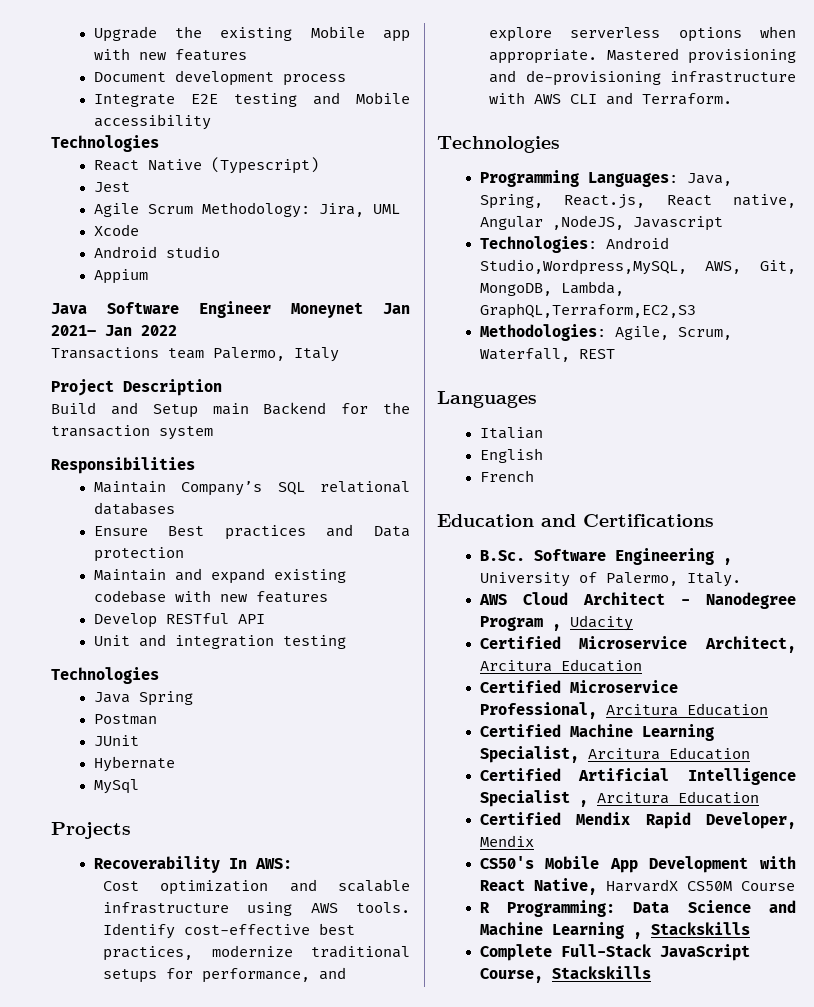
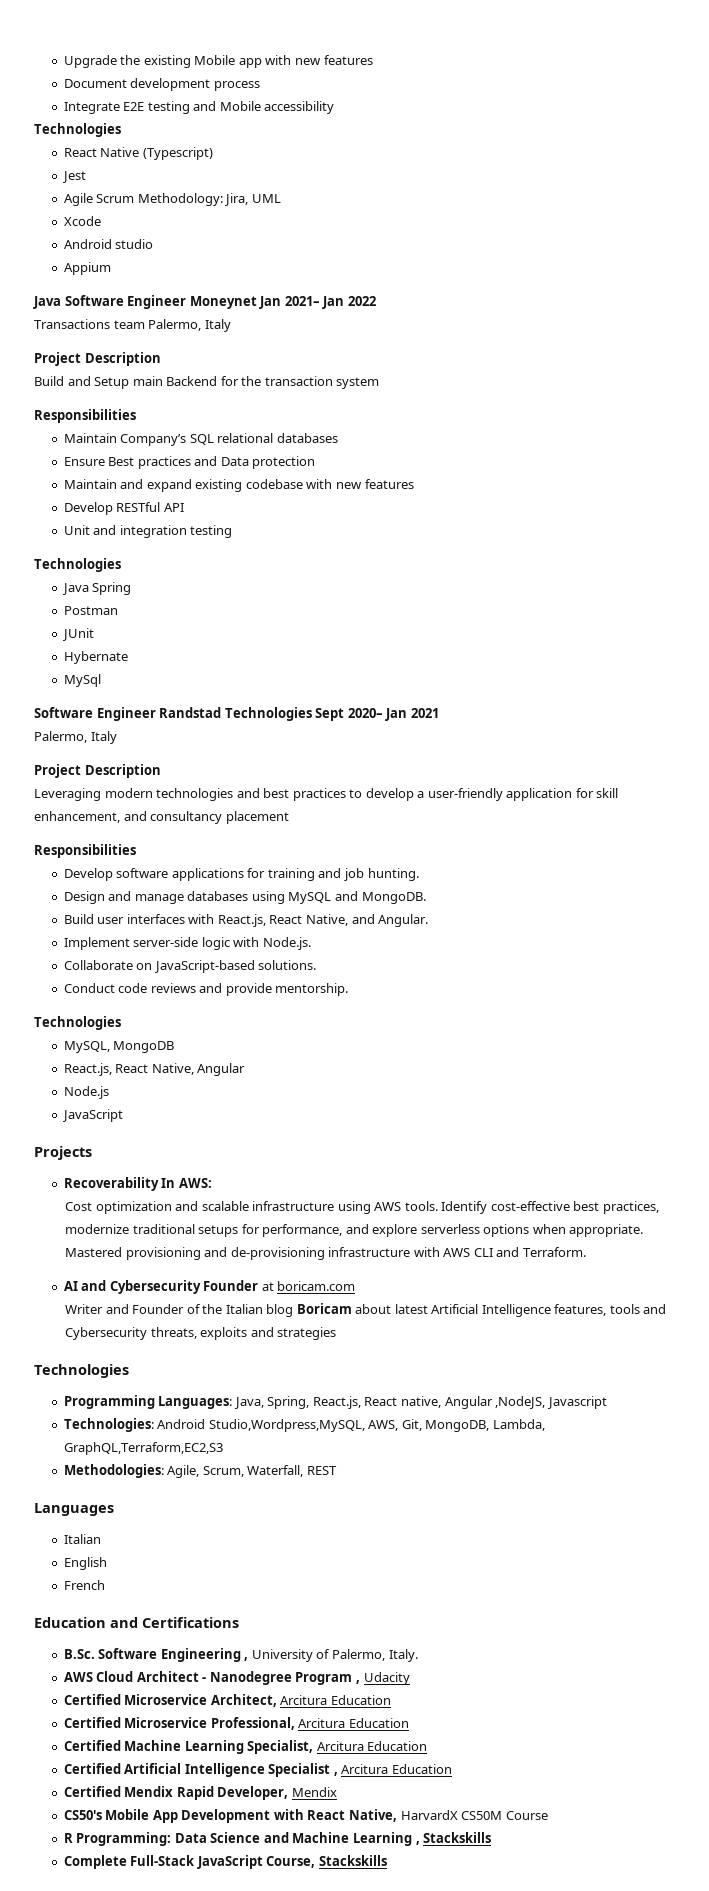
(139, 786) none -> [34,707,439,721] [34,731,117,744] [34,764,161,778] [34,788,619,801] [34,811,289,824] [34,844,136,858] [63,868,419,881] [63,891,426,904] [63,914,429,927] [63,937,311,950] [63,960,317,973] [63,983,349,996] [34,1016,121,1030] [63,1041,175,1053] [63,1063,246,1076] [63,1086,109,1099] [61,1109,123,1122] // Software Engineer Randstad Technologies Sept 2020– Jan 2021 // Palermo, Italy // Project Description // Leveraging modern technologies and best practices to develop a user-friendly application for skill enhancement, and consultancy placement // Responsibilities // Develop software applications for training and job hunting. // Design and manage databases using MySQL and MongoDB. // Build user interfaces with React.js, React Native, and Angular. // Implement server-side logic with Node.js. // Collaborate on JavaScript-based solutions. // Conduct code reviews and provide mentorship. // Technologies // MySQL, MongoDB // React.js, React Native, Angular // Node.js // JavaScript
(733, 99) none -> [63,1280,356,1294] [65,1303,667,1317] [65,1327,337,1340] // AI and Cybersecurity Founder at boricam.com // Writer and Founder of the Italian blog Boricam about latest Artificial Intelligence features, tools and Cybersecurity threats, exploits and strategies

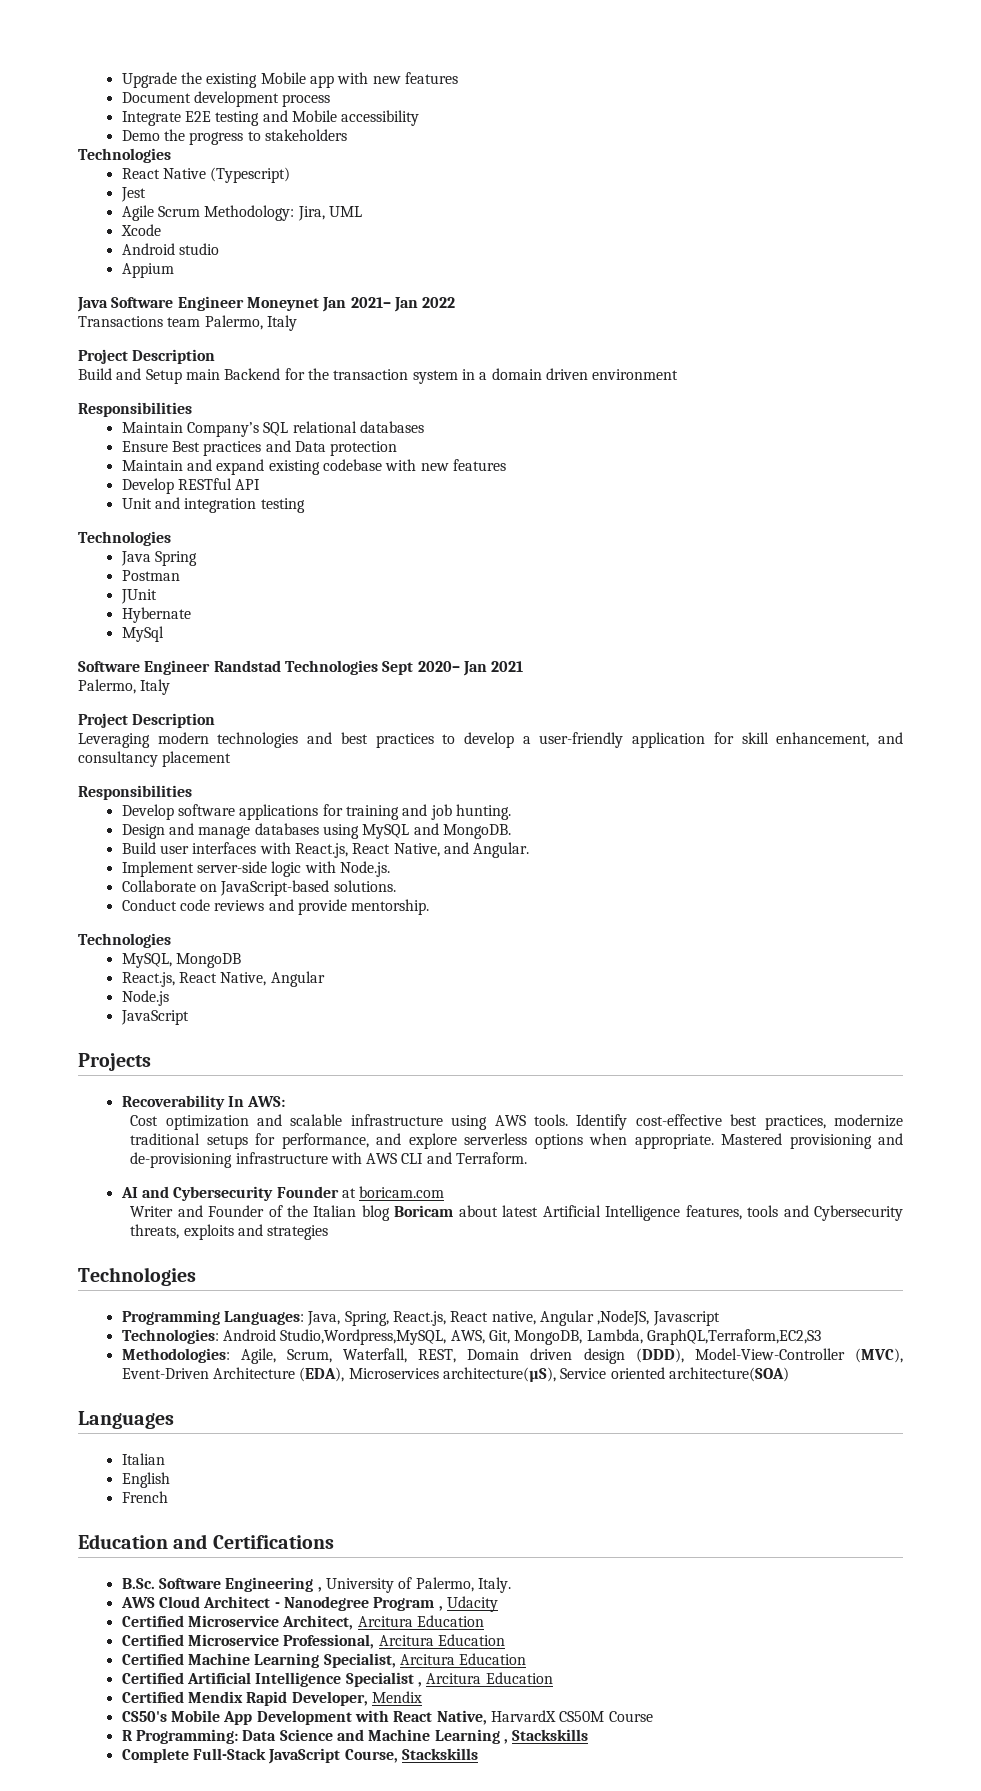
(335, 107) none -> [121,129,347,145] // Demo the progress to stakeholders
(380, 383) none -> [461,368,679,380] in a domain driven environment
[306,1466,337,1475] REST -> [418,1348,903,1364] [121,1367,789,1382] REST, Domain driven design (DDD), Model-View-Controller (MVC), Event-Driven Architecture (EDA), Microservices architecture(µS), Service oriented architecture(SOA)

